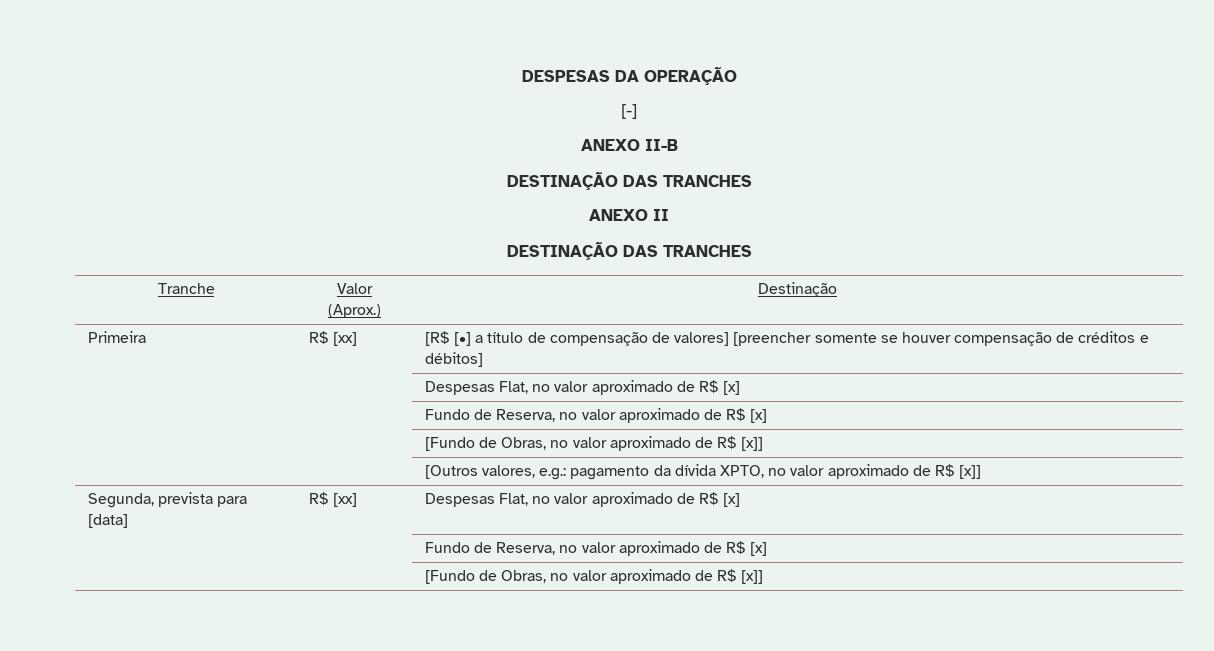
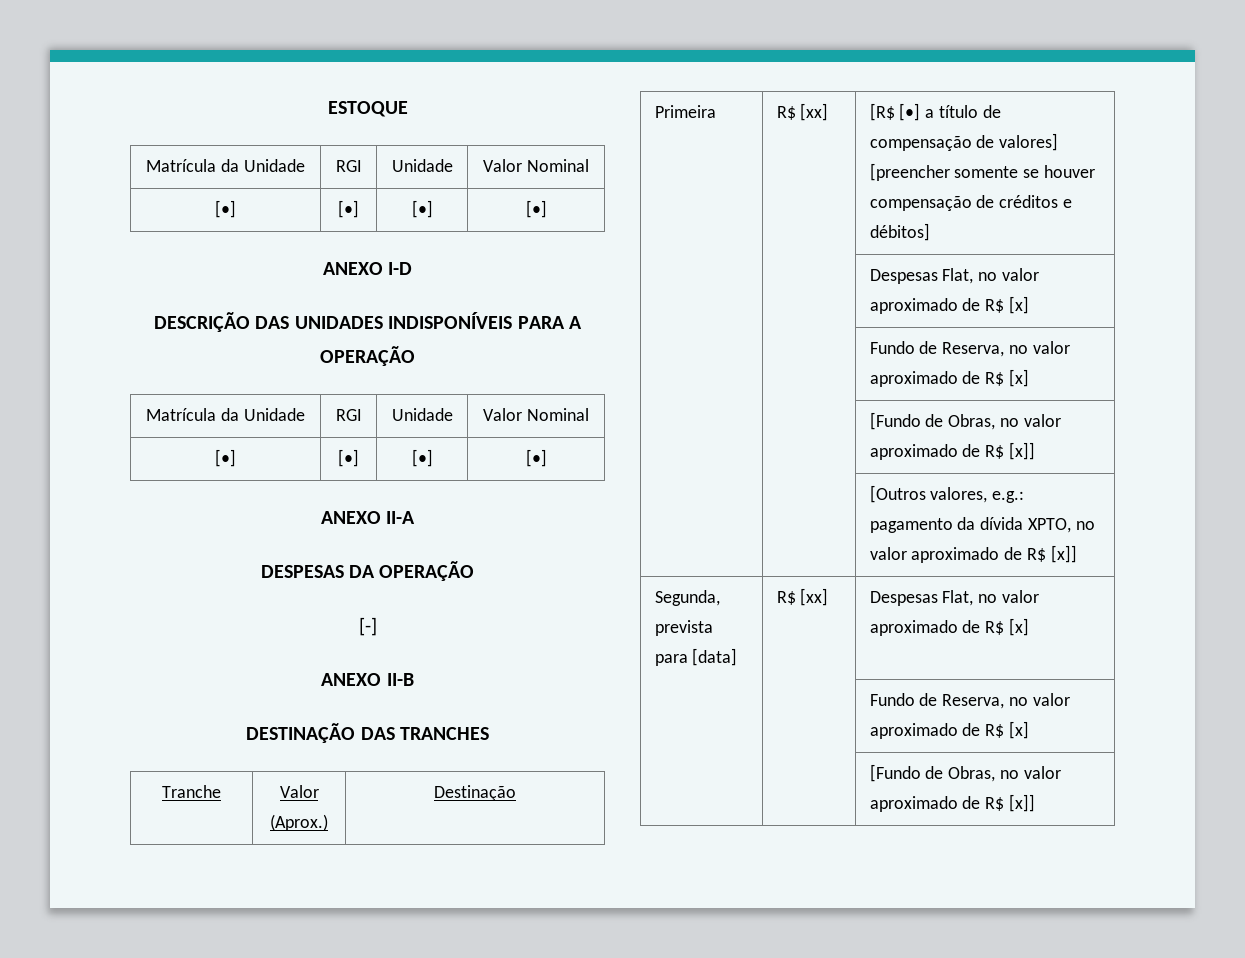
(521, 76) none -> [327,101,408,117] [146,159,305,172] [335,160,362,172] [391,159,453,172] [483,159,589,172] [215,200,236,218] [338,200,359,218] [411,200,433,218] [525,200,547,218] [322,262,413,275] [154,312,582,332] [320,346,415,366] [146,408,305,421] [335,409,362,421] [391,408,453,421] [483,408,589,421] [215,449,236,467] [338,449,359,467] [411,449,433,467] [525,449,547,467] [320,511,416,524] ESTOQUE // Matrícula da Unidade | RGI | Unidade | Valor Nominal // [•] | [•] | [•] | [•] // ANEXO I-D // DESCRIÇÃO DAS UNIDADES INDISPONÍVEIS PARA A OPERAÇÃO // Matrícula da Unidade | RGI | Unidade | Valor Nominal // [•] | [•] | [•] | [•] // ANEXO II-A //
[589,209,669,221] [506,241,752,260] // ANEXO II // DESTINAÇÃO DAS TRANCHES -> (489, 733) none

